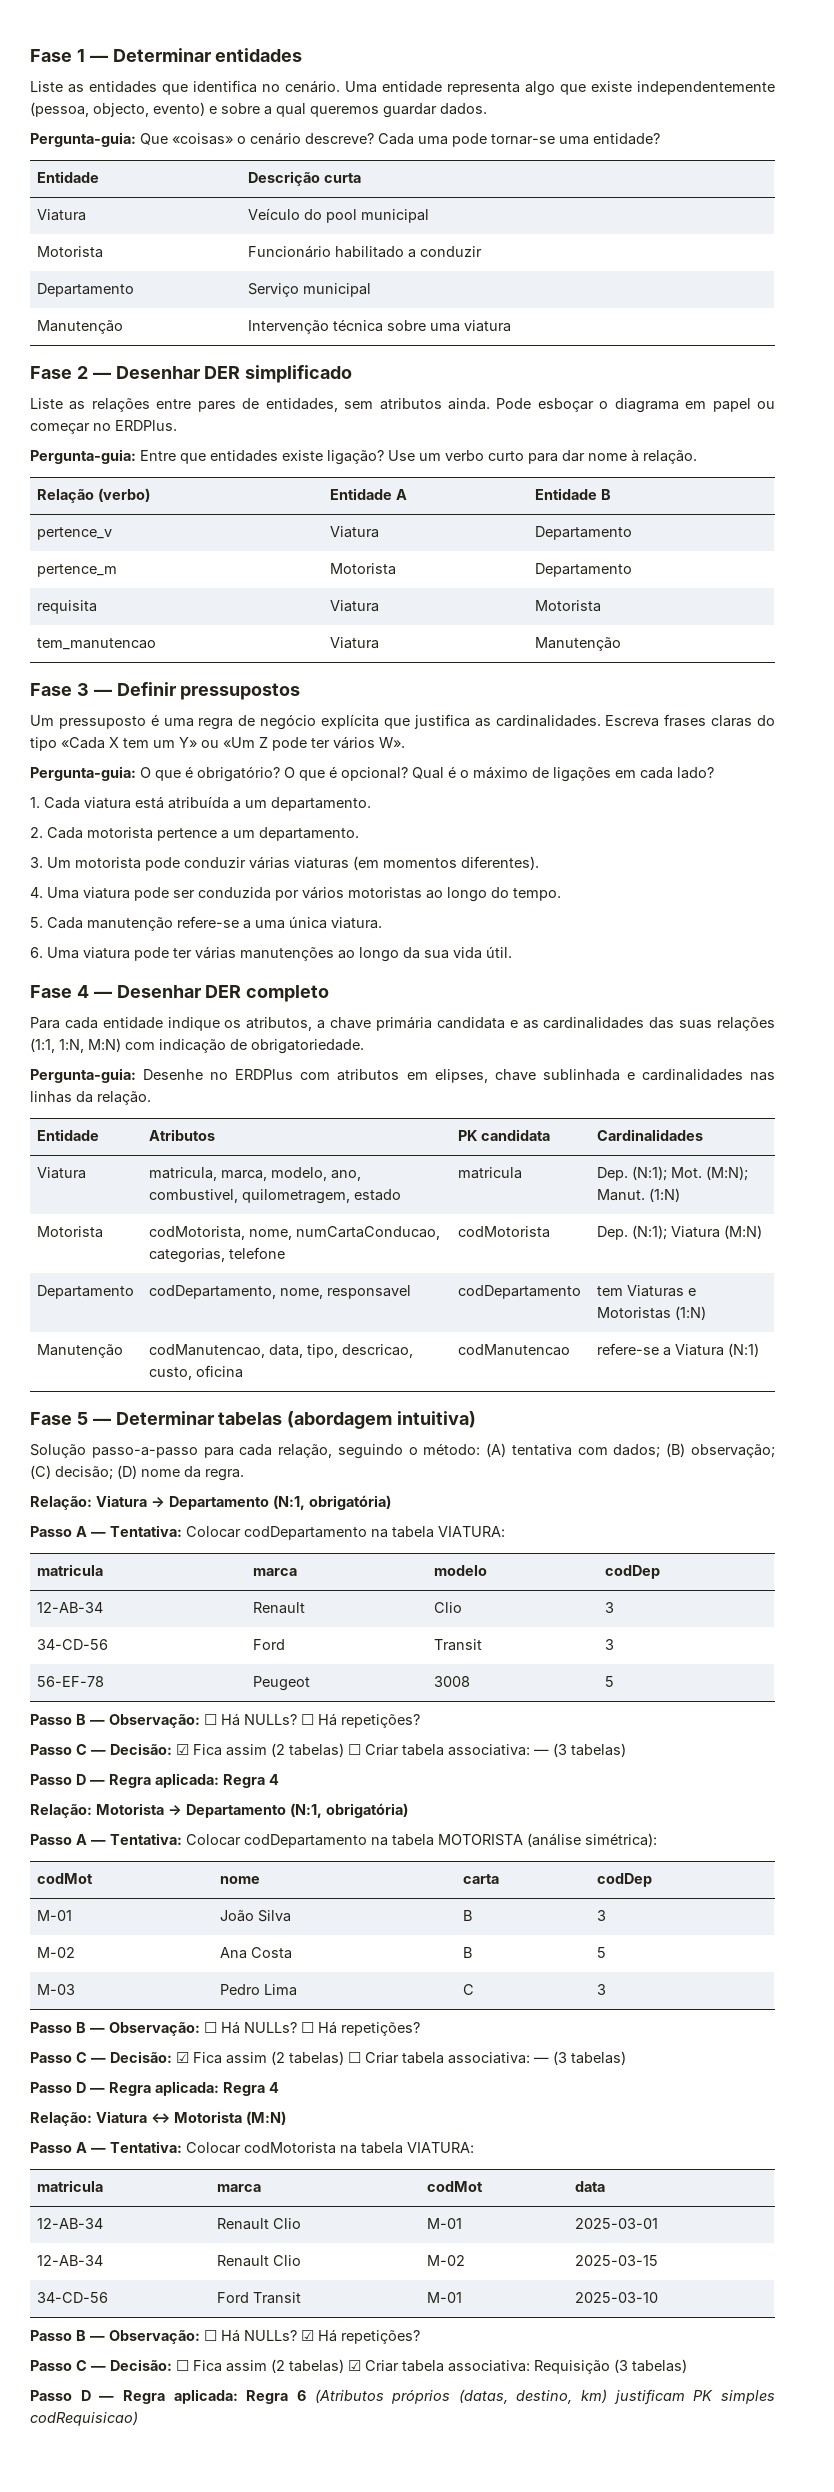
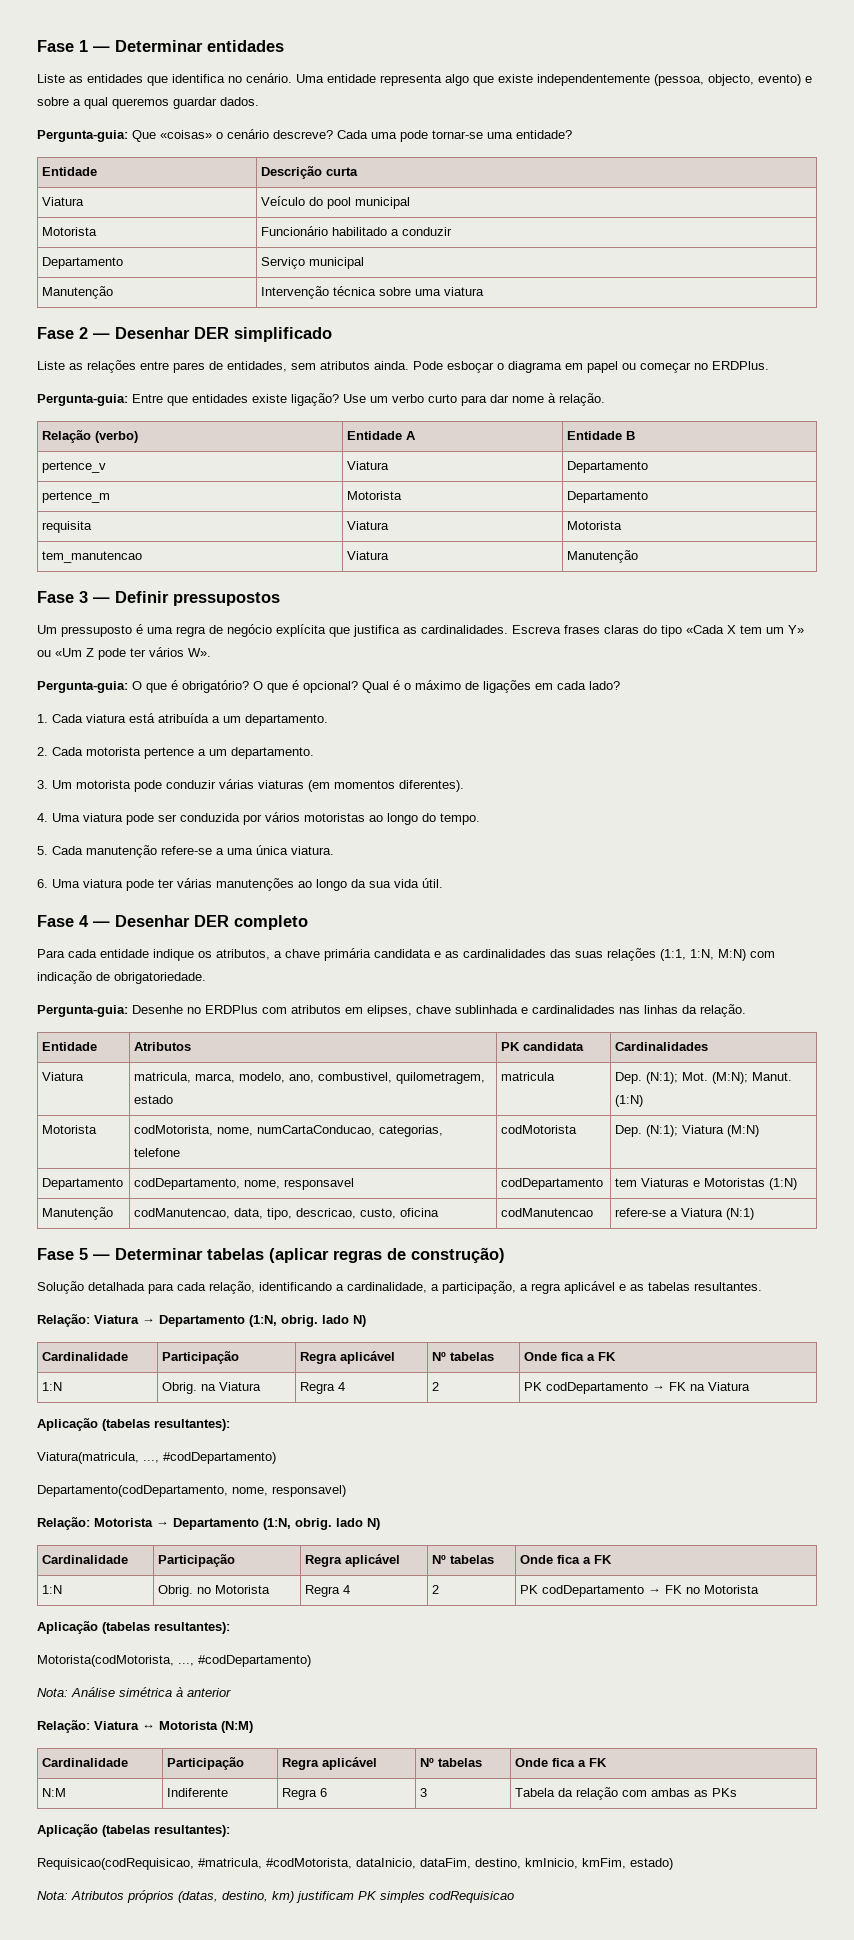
[287,1411,477,1429] (abordagem intuitiva) -> [269,1247,505,1263] (aplicar regras de construção)
[91,1447,198,1458] passo-a-passo -> [88,1282,145,1291] detalhada
[337,1443,775,1459] [30,1465,244,1481] [30,1495,391,1510] [30,1525,505,1540] [37,1564,104,1576] [253,1568,298,1576] [434,1565,488,1576] [605,1565,661,1579] [37,1602,104,1613] [253,1602,306,1614] [434,1602,463,1613] [605,1602,615,1613] [37,1639,109,1650] [253,1639,286,1650] [434,1639,483,1651] [605,1639,615,1650] [37,1676,105,1687] [253,1676,311,1691] [434,1676,471,1687] [605,1676,615,1687] [30,1713,420,1728] [30,1743,626,1757] [30,1773,279,1788] [30,1803,408,1818] [30,1833,657,1848] [37,1873,94,1884] [220,1876,261,1884] [463,1874,500,1884] [597,1873,653,1887] [37,1910,73,1921] [220,1910,292,1922] [463,1910,473,1921] [597,1910,607,1921] [37,1947,76,1958] [220,1947,293,1959] [463,1947,473,1958] [597,1947,607,1958] [37,1984,76,1995] [220,1984,298,1996] [463,1984,475,1995] [597,1984,607,1995] [30,2021,420,2036] [30,2051,626,2065] [30,2081,279,2096] [30,2111,286,2126] [30,2141,474,2154] [37,2180,104,2192] [217,2184,262,2192] [427,2181,484,2192] [575,2181,606,2192] [37,2218,104,2229] [217,2218,302,2230] [427,2218,463,2229] [575,2218,659,2229] [37,2255,104,2266] [217,2255,302,2267] [427,2255,466,2266] [575,2255,659,2266] [37,2292,109,2303] [217,2292,302,2304] [427,2292,463,2303] [575,2292,659,2303] [30,2329,420,2344] [30,2359,687,2374] [30,2389,384,2404] seguindo o método: (A) tentativa com dados; (B) observação; (C) decisão; (D) nome da regra. // Relação: Viatura → Departamento (N:1, obrigatória) // Passo A — Tentativa: Colocar codDepartamento na tabela VIATURA: // matricula | marca | modelo | codDep // 12-AB-34 | Renault | Clio | 3 // 34-CD-56 | Ford | Transit | 3 // 56-EF-78 | Peugeot | 3008 | 5 // Passo B — Observação: ☐ Há NULLs? ☐ Há repetições? // Passo C — Decisão: ☑ Fica assim (2 tabelas) ☐ Criar tabela associativa: — (3 tabelas) // Passo D — Regra aplicada: Regra 4 // Relação: Motorista → Departamento (N:1, obrigatória) // Passo A — Tentativa: Colocar codDepartamento na tabela MOTORISTA (análise simétrica): // codMot | nome | carta | codDep // M-01 | João Silva | B | 3 // M-02 | Ana Costa | B | 5 // M-03 | Pedro Lima | C | 3 // Passo B — Observação: ☐ Há NULLs? ☐ Há repetições? // Passo C — Decisão: ☑ Fica assim (2 tabelas) ☐ Criar tabela associativa: — (3 tabelas) // Passo D — Regra aplicada: Regra 4 // Relação: Viatura ↔ Motorista (M:N) // Passo A — Tentativa: Colocar codMotorista na tabela VIATURA: // matricula | marca | codMot | data // 12-AB-34 | Renault Clio | M-01 | 2025-03-01 // 12-AB-34 | Renault Clio | M-02 | 2025-03-15 // 34-CD-56 | Ford Transit | M-01 | 2025-03-10 // Passo B — Observação: ☐ Há NULLs? ☑ Há repetições? // Passo C — Decisão: ☐ Fica assim (2 tabelas) ☑ Criar tabela associativa: Requisição (3 tabelas) // Passo D — Regra aplicada: Regra 6 (Atributos -> [259,1281,762,1294] [37,1314,366,1327] [42,1352,129,1361] [162,1351,240,1364] [300,1351,396,1364] [432,1352,495,1361] [524,1352,617,1361] [42,1382,63,1391] [162,1382,262,1394] [300,1382,346,1394] [432,1382,440,1391] [524,1382,751,1394] [37,1418,230,1431] [37,1452,276,1464] [37,1485,346,1497] [37,1517,380,1530] [42,1555,129,1564] [158,1554,236,1567] [305,1554,401,1567] [432,1555,495,1564] [520,1555,613,1564] [42,1585,63,1594] [158,1585,271,1597] [305,1585,351,1597] [432,1585,440,1594] [520,1585,760,1597] [37,1621,230,1634] [37,1655,311,1667] [37,1687,231,1697] [37,1720,253,1733] [42,1758,129,1767] [167,1757,245,1770] [282,1757,378,1770] [420,1758,483,1767] [515,1758,608,1767] [42,1788,67,1797] [167,1788,229,1797] [282,1788,328,1800] [420,1788,428,1797] [515,1787,738,1800] [37,1824,230,1837] [37,1858,673,1870] [37,1891,124,1900] identificando a cardinalidade, a participação, a regra aplicável e as tabelas resultantes. // Relação: Viatura → Departamento (1:N, obrig. lado N) // Cardinalidade | Participação | Regra aplicável | Nº tabelas | Onde fica a FK // 1:N | Obrig. na Viatura | Regra 4 | 2 | PK codDepartamento → FK na Viatura // Aplicação (tabelas resultantes): // Viatura(matricula, ..., #codDepartamento) // Departamento(codDepartamento, nome, responsavel) // Relação: Motorista → Departamento (1:N, obrig. lado N) // Cardinalidade | Participação | Regra aplicável | Nº tabelas | Onde fica a FK // 1:N | Obrig. no Motorista | Regra 4 | 2 | PK codDepartamento → FK no Motorista // Aplicação (tabelas resultantes): // Motorista(codMotorista, ..., #codDepartamento) // Nota: Análise simétrica à anterior // Relação: Viatura ↔ Motorista (N:M) // Cardinalidade | Participação | Regra aplicável | Nº tabelas | Onde fica a FK // N:M | Indiferente | Regra 6 | 3 | Tabela da relação com ambas as PKs // Aplicação (tabelas resultantes): // Requisicao(codRequisicao, #matricula, #codMotorista, dataInicio, dataFim, destino, kmInicio, kmFim, estado) // Nota: Atributos
[30,2411,138,2426] codRequisicao) -> [429,1891,514,1903] codRequisicao

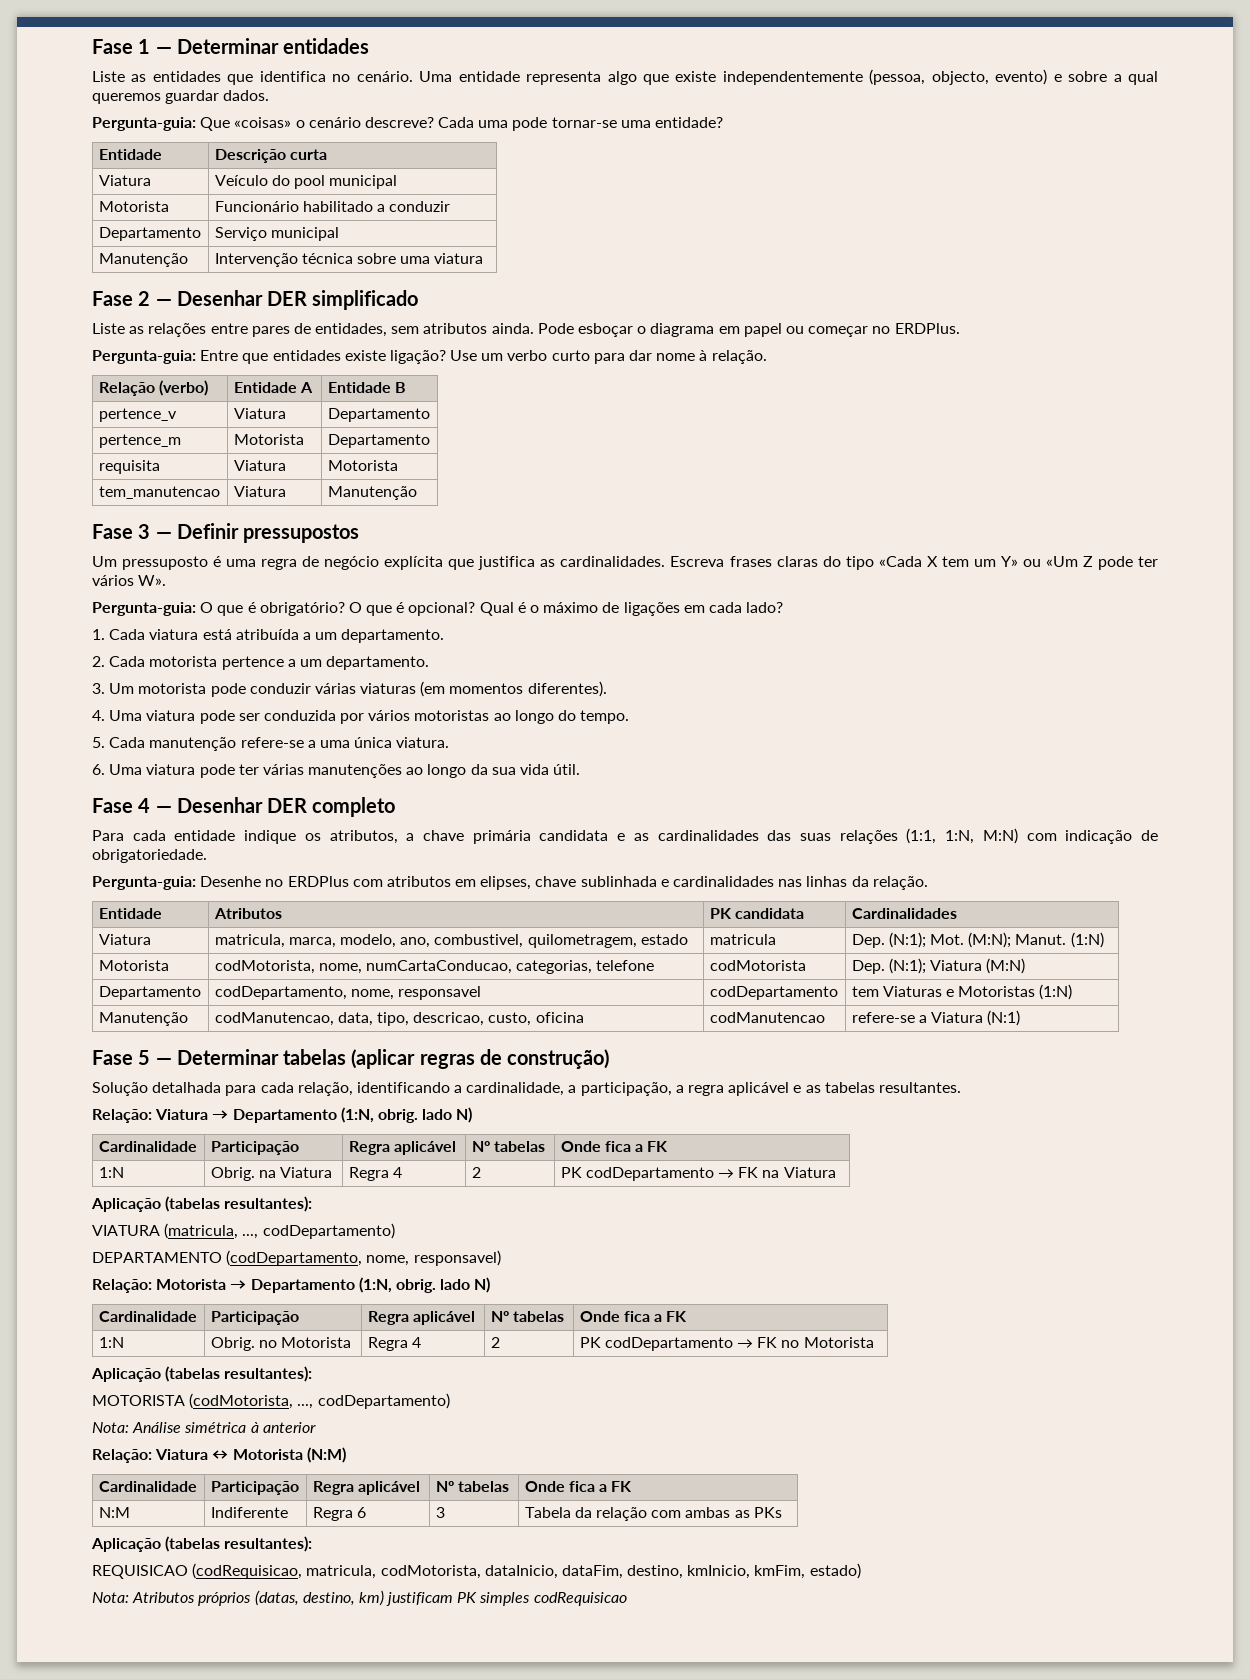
[37,1452,276,1464] [37,1485,228,1497] Viatura(matricula, ..., #codDepartamento) // Departamento(codDepartamento, -> [92,1223,395,1239] [92,1250,363,1266] VIATURA (matricula, ..., codDepartamento) // DEPARTAMENTO (codDepartamento,
[37,1655,311,1667] Motorista(codMotorista, ..., #codDepartamento) -> [92,1393,450,1409] MOTORISTA (codMotorista, ..., codDepartamento)
[37,1858,352,1870] Requisicao(codRequisicao, #matricula, #codMotorista, -> [92,1563,481,1579] REQUISICAO (codRequisicao, matricula, codMotorista,

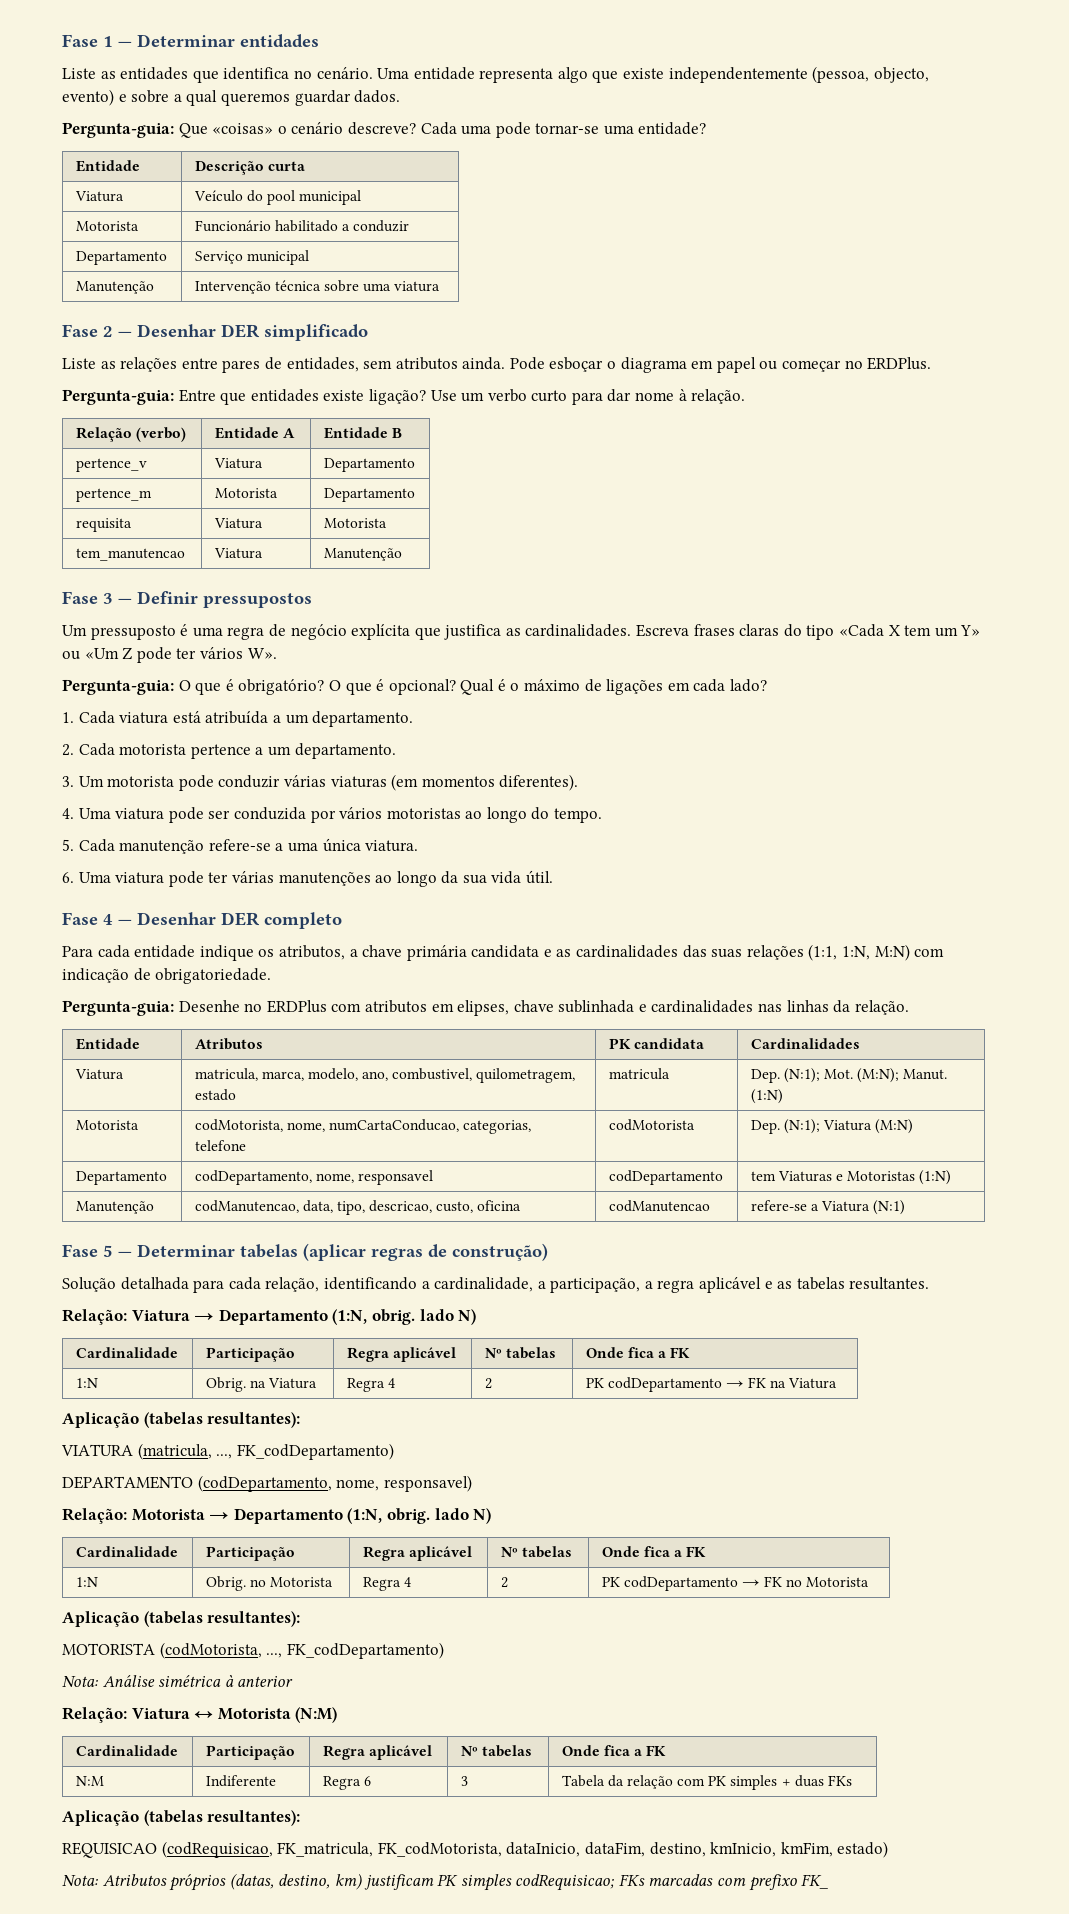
[262,1223,395,1239] codDepartamento) -> [236,1443,394,1460] FK_codDepartamento)
[317,1393,450,1409] codDepartamento) -> [286,1642,444,1659] FK_codDepartamento)
[685,1507,782,1518] ambas as PKs -> [708,1775,853,1790] PK simples + duas FKs
[306,1565,481,1579] matricula, codMotorista, -> [277,1842,502,1857] FK_matricula, FK_codMotorista,
[533,1592,627,1606] codRequisicao -> [515,1874,829,1891] codRequisicao; FKs marcadas com prefixo FK_

